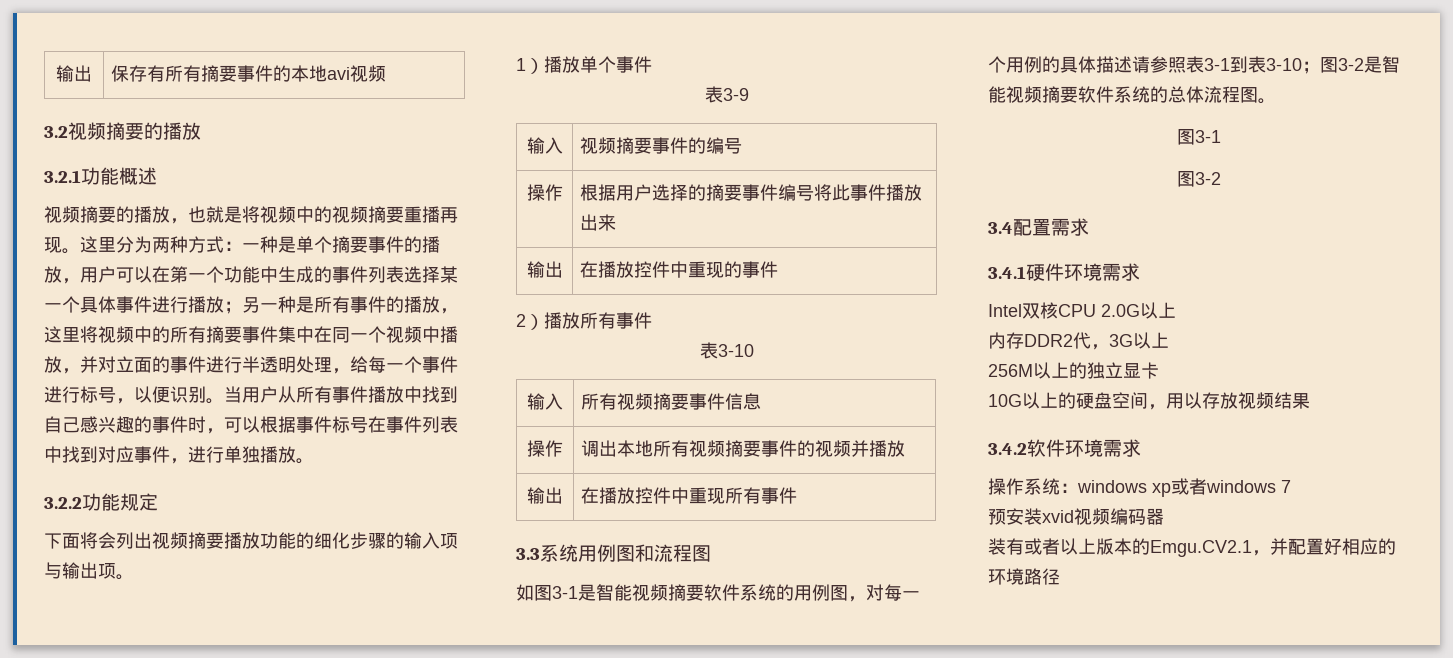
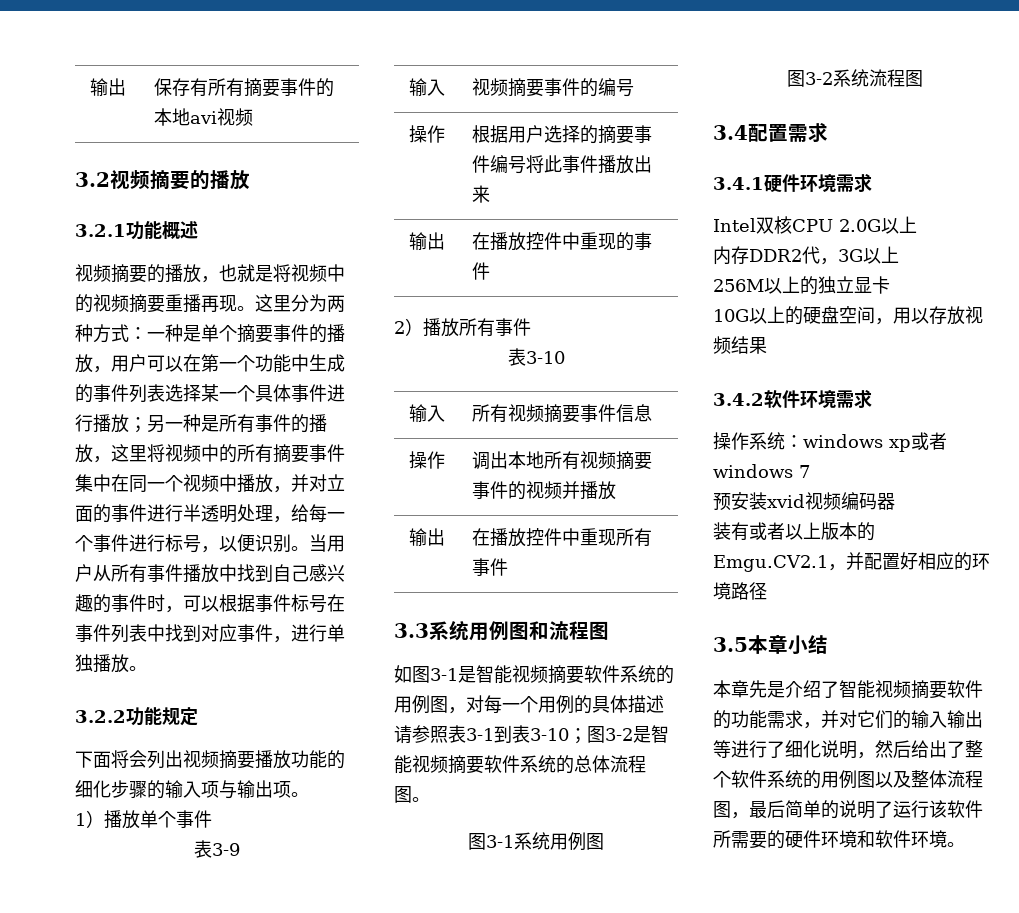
[1176,171,1221,187] // 图3-2 -> [514,832,604,851] [787,69,923,87] 系统用例图 // 图3-2系统流程图
(1060, 576) none -> [713,635,828,655] [713,680,983,699] [713,710,983,729] [713,740,983,759] [713,770,983,789] [713,800,983,819] [713,830,965,849] // 3.5本章小结 // 本章先是介绍了智能视频摘要软件的功能需求，并对它们的输入输出等进行了细化说明，然后给出了整个软件系统的用例图以及整体流程图，最后简单的说明了运行该软件所需要的硬件环境和软件环境。

